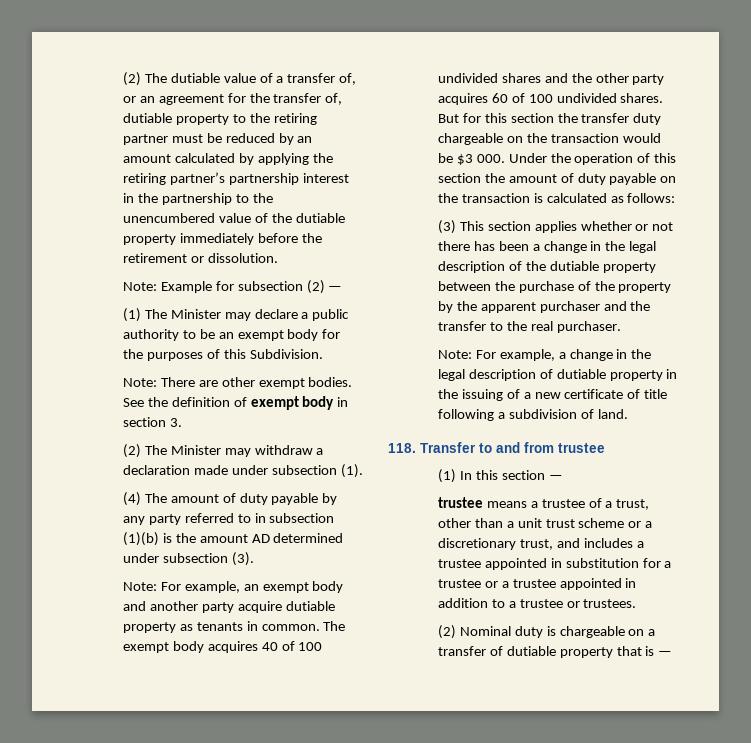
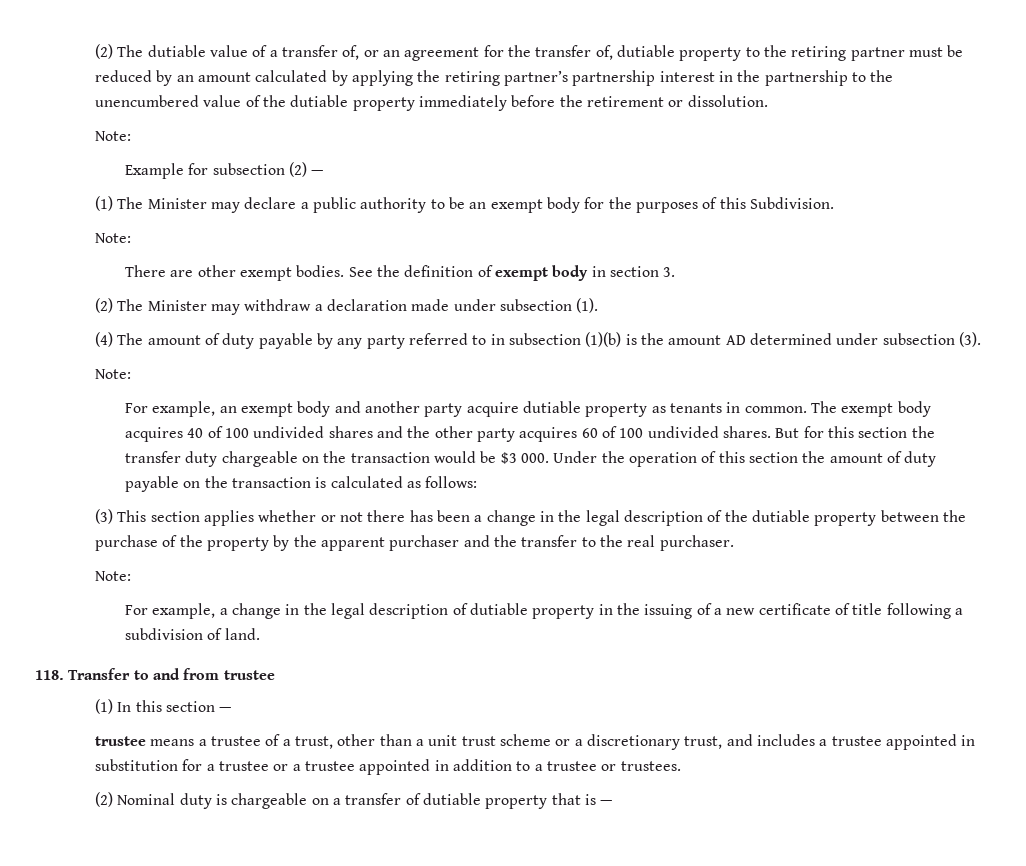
(157, 286) none -> (132, 136) //
(157, 382) none -> (132, 238) //
(157, 586) none -> (132, 374) //
(472, 354) none -> (132, 576) //

